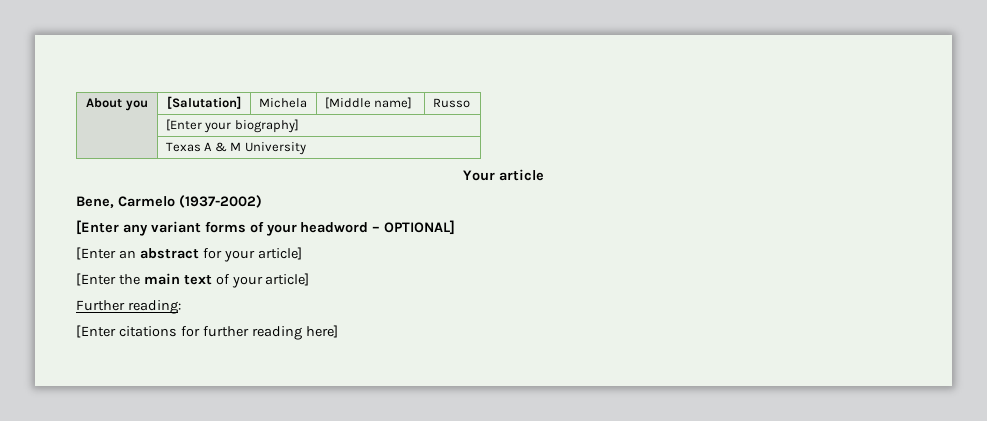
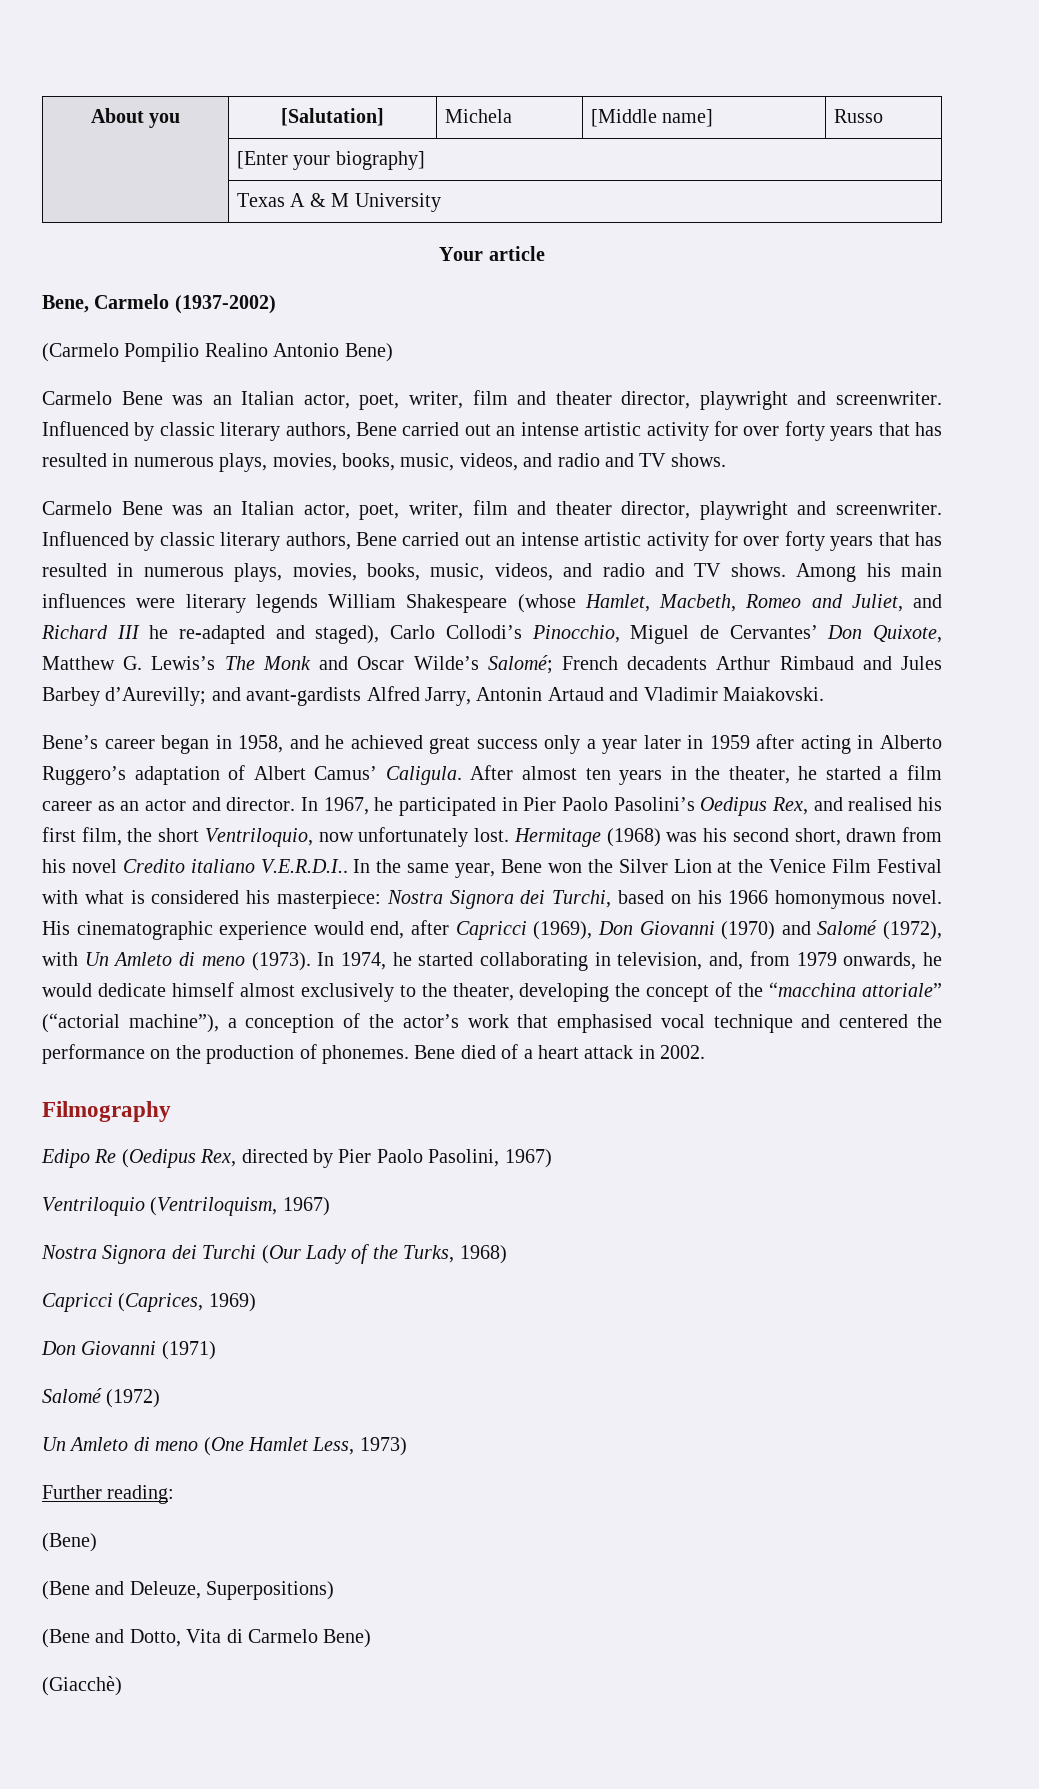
[76,220,456,236] [76,247,302,262] [76,273,310,288] [76,300,181,314] [76,325,338,340] [Enter any variant forms of your headword – OPTIONAL] // [Enter an abstract for your article] // [Enter the main text of your article] // Further reading: // [Enter citations for further reading here] -> [42,343,393,362] [42,390,942,410] [42,421,942,441] [42,453,726,472] [42,500,942,520] [42,531,942,551] [42,563,942,582] [42,593,942,613] [41,625,943,644] [42,655,942,674] [42,686,824,706] [42,734,942,754] [42,765,942,785] [42,797,942,816] [42,827,943,847] [42,859,943,878] [42,890,942,909] [42,920,942,940] [42,951,943,971] [42,982,943,1002] [42,1013,943,1033] [42,1044,706,1064] [42,1101,171,1122] [41,1149,552,1168] [42,1197,330,1216] [41,1244,507,1264] [42,1293,256,1312] [41,1341,216,1360] [42,1388,161,1408] [42,1437,407,1456] [42,1485,175,1504] [42,1533,97,1552] [42,1581,335,1600] [42,1629,372,1648] [42,1676,122,1696] (Carmelo Pompilio Realino Antonio Bene) // Carmelo Bene was an Italian actor, poet, writer, film and theater director, playwright and screenwriter. Influenced by classic literary authors, Bene carried out an intense artistic activity for over forty years that has resulted in numerous plays, movies, books, music, videos, and radio and TV shows. // Carmelo Bene was an Italian actor, poet, writer, film and theater director, playwright and screenwriter. Influenced by classic literary authors, Bene carried out an intense artistic activity for over forty years that has resulted in numerous plays, movies, books, music, videos, and radio and TV shows. Among his main influences were literary legends William Shakespeare (whose Hamlet, Macbeth, Romeo and Juliet, and Richard III he re-adapted and staged), Carlo Collodi’s Pinocchio, Miguel de Cervantes’ Don Quixote, Matthew G. Lewis’s The Monk and Oscar Wilde’s Salomé; French decadents Arthur Rimbaud and Jules Barbey d’Aurevilly; and avant-gardists Alfred Jarry, Antonin Artaud and Vladimir Maiakovski. // Bene’s career began in 1958, and he achieved great success only a year later in 1959 after acting in Alberto Ruggero’s adaptation of Albert Camus’ Caligula. After almost ten years in the theater, he started a film career as an actor and director. In 1967, he participated in Pier Paolo Pasolini’s Oedipus Rex, and realised his first film, the short Ventriloquio, now unfortunately lost. Hermitage (1968) was his second short, drawn from his novel Credito italiano V.E.R.D.I.. In the same year, Bene won the Silver Lion at the Venice Film Festival with what is considered his masterpiece: Nostra Signora dei Turchi, based on his 1966 homonymous novel. His cinematographic experience would end, after Capricci (1969), Don Giovanni (1970) and Salomé (1972), with Un Amleto di meno (1973). In 1974, he started collaborating in television, and, from 1979 onwards, he would dedicate himself almost exclusively to the theater, developing the concept of the “macchina attoriale” (“actorial machine”), a conception of the actor’s work that emphasised vocal technique and centered the performance on the production of phonemes. Bene died of a heart attack in 2002. // Filmography // Edipo Re (Oedipus Rex, directed by Pier Paolo Pasolini, 1967) // Ventriloquio (Ventriloquism, 1967) // Nostra Signora dei Turchi (Our Lady of the Turks, 1968) // Capricci (Caprices, 1969) // Don Giovanni (1971) // Salomé (1972) // Un Amleto di meno (One Hamlet Less, 1973) // Further reading: // (Bene) // (Bene and Deleuze, Superpositions) // (Bene and Dotto, Vita di Carmelo Bene) // (Giacchè)

